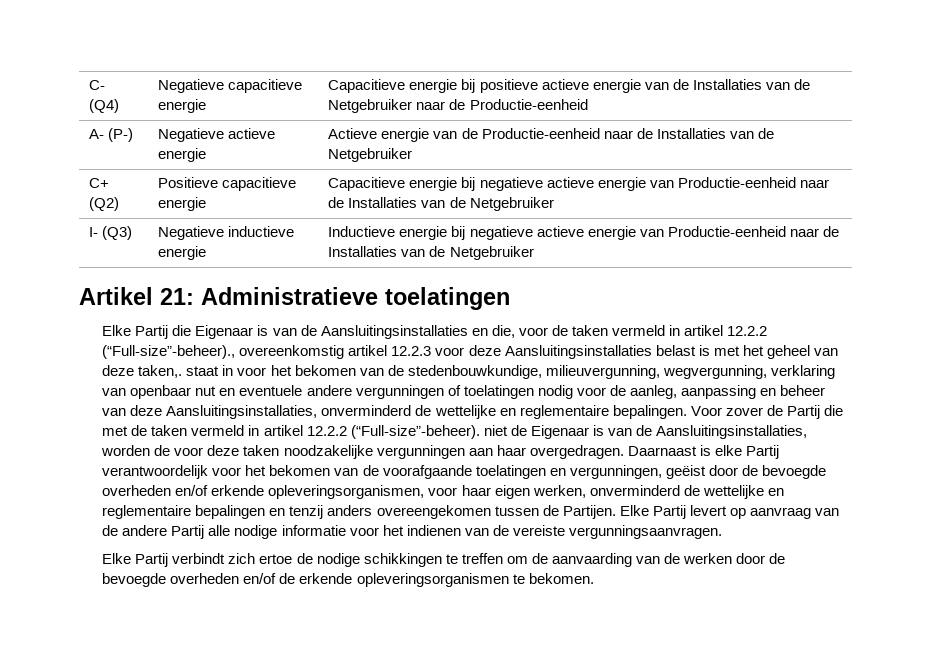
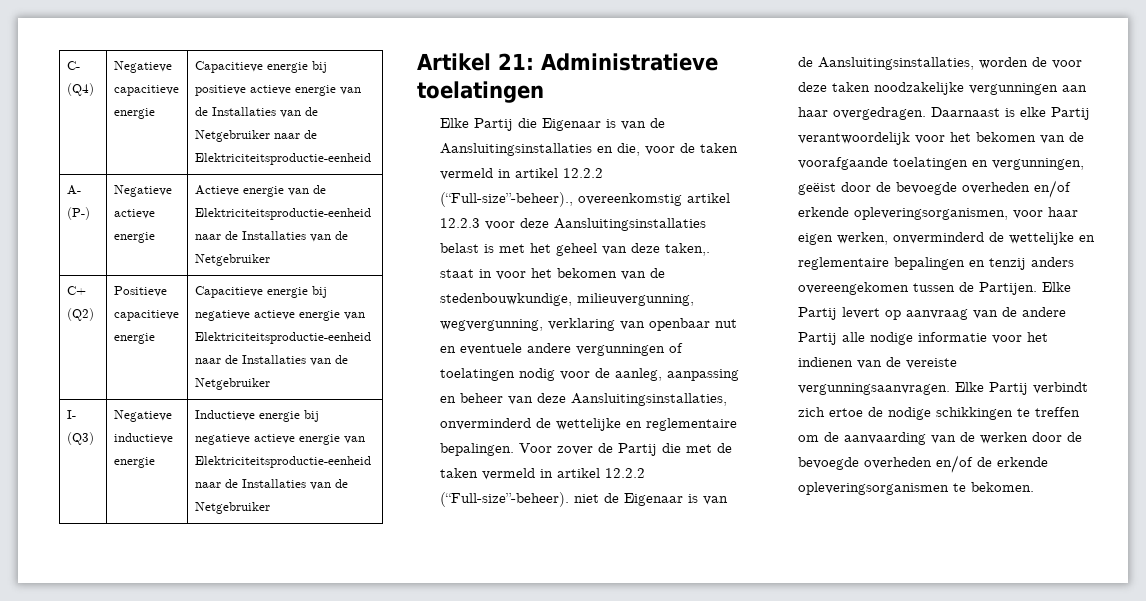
[469,99,588,110] Productie-eenheid -> [194,153,371,165] Elektriciteitsproductie-eenheid
[481,128,600,139] Productie-eenheid -> [194,208,371,220] Elektriciteitsproductie-eenheid
[677,177,796,188] Productie-eenheid -> [194,332,371,344] Elektriciteitsproductie-eenheid
[667,226,786,237] Productie-eenheid -> [194,456,371,468] Elektriciteitsproductie-eenheid
(722, 532) // -> (951, 389) none

